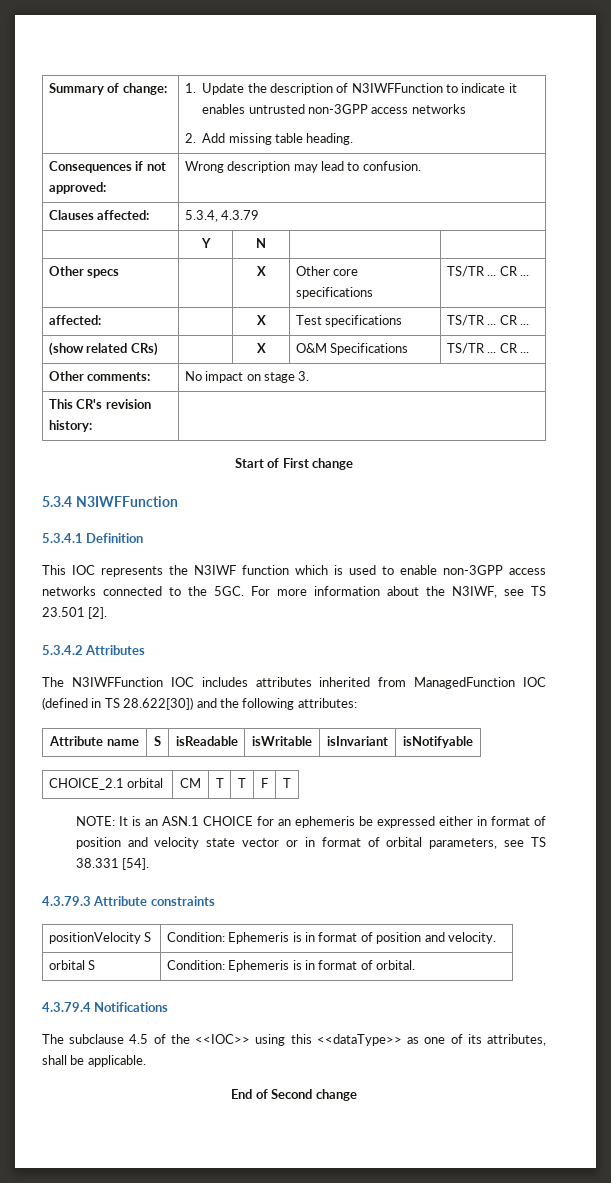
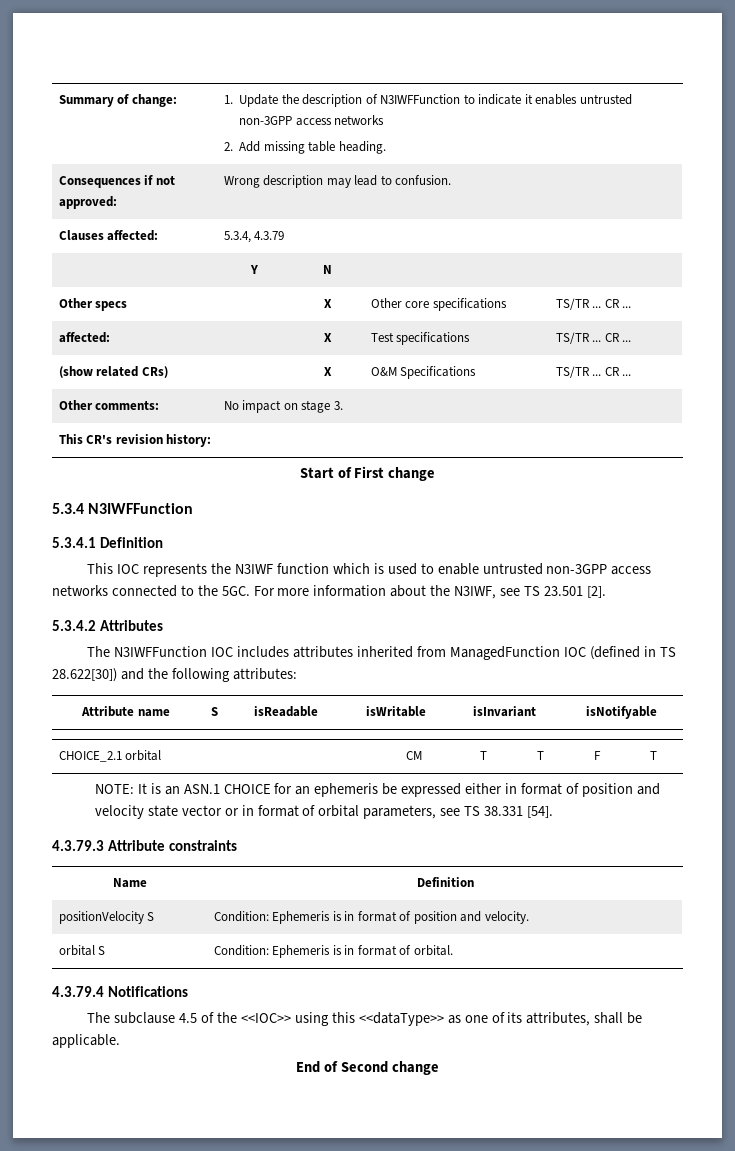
(437, 570) none -> [482,563,543,575] untrusted
(215, 901) none -> [113,878,147,888] [416,877,474,887] // Name | Definition

